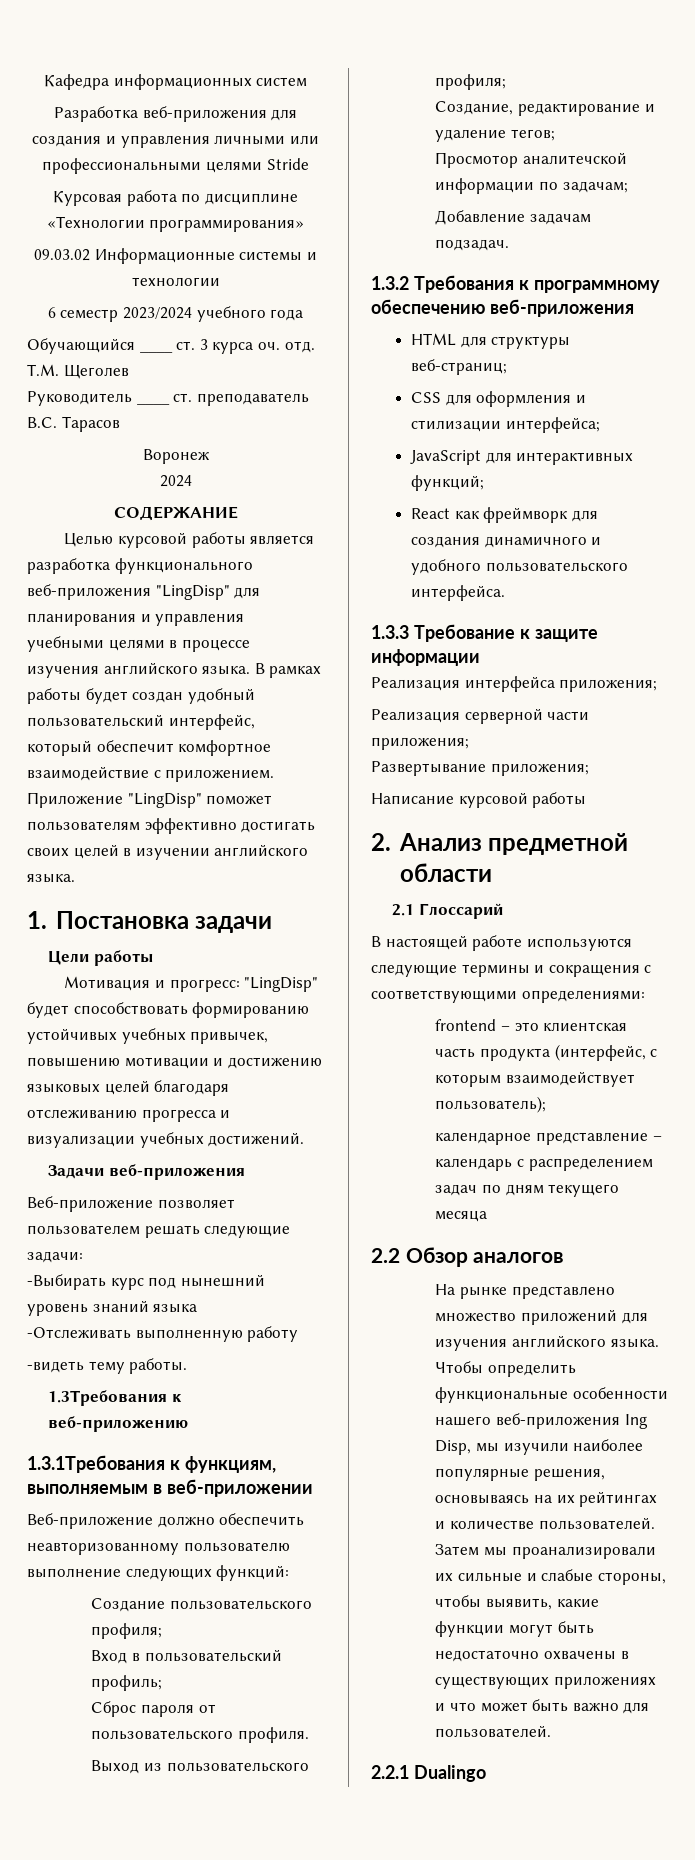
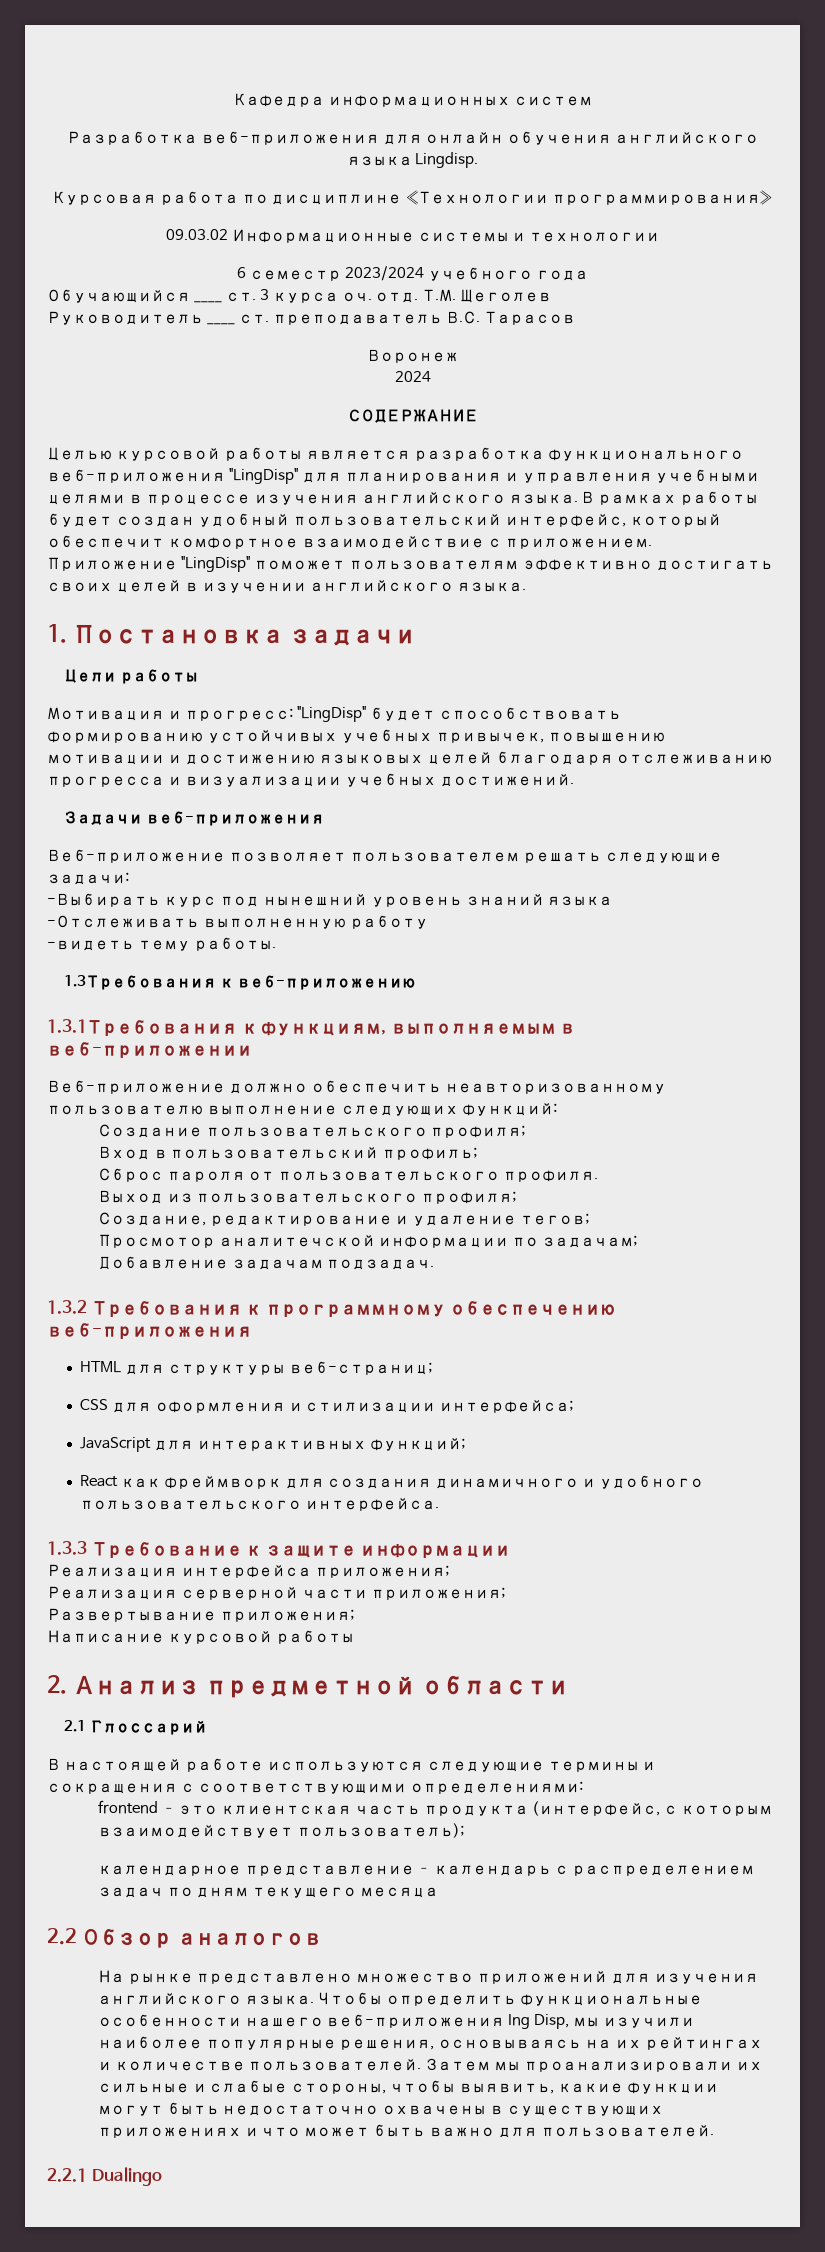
[32,135,319,148] [42,158,309,174] создания и управления личными или профессиональными целями Stride -> [425,131,759,145] [346,152,479,168] онлайн обучения английского языка Lingdisp.

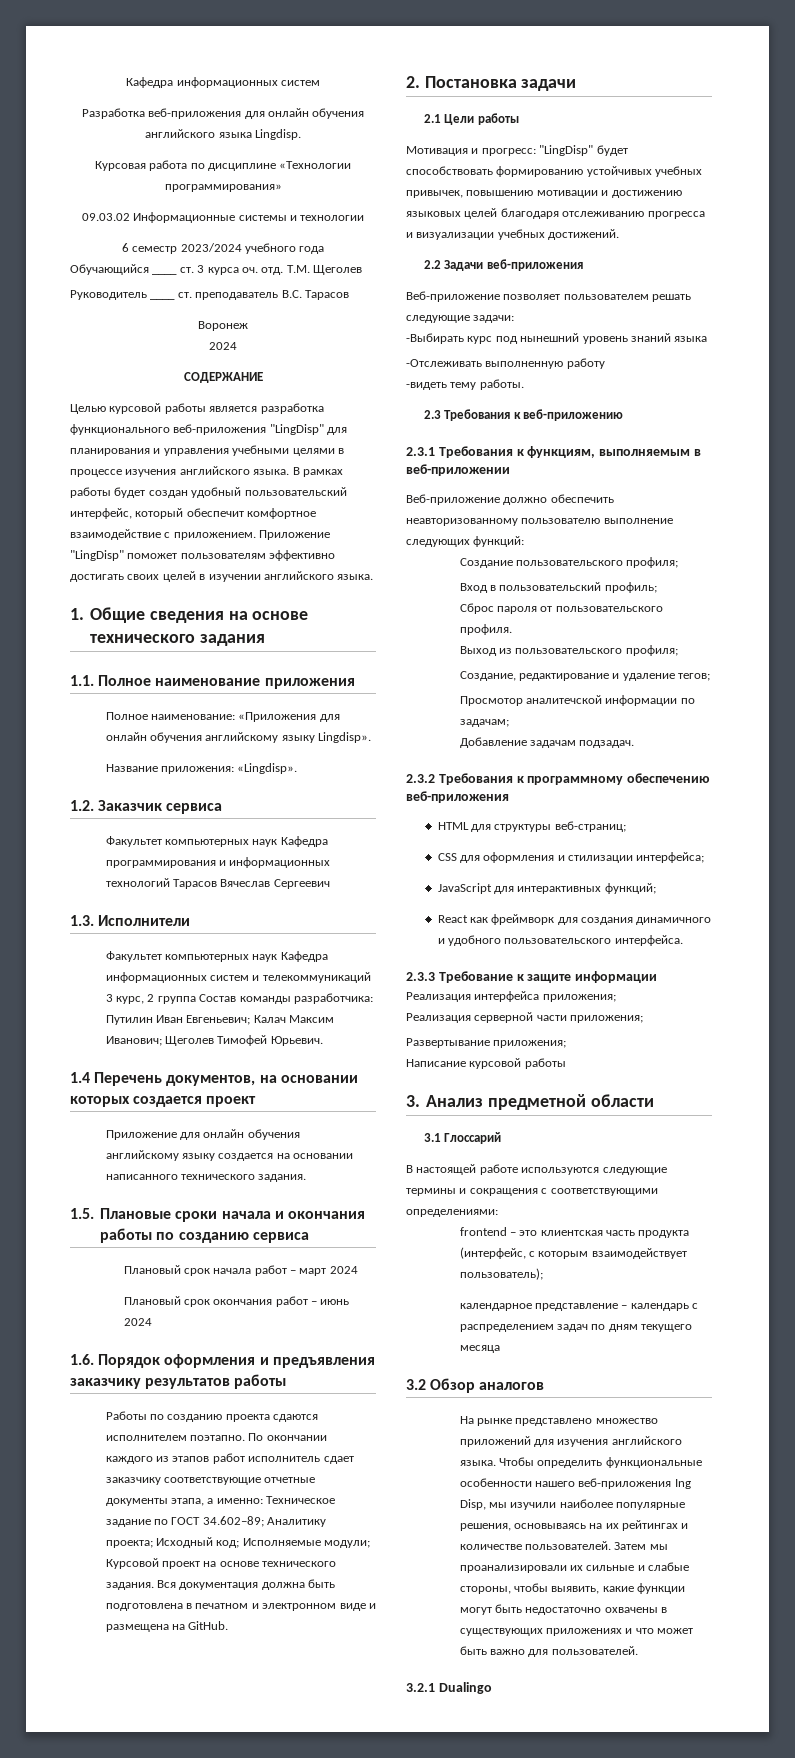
(67, 633) none -> [90,607,309,623] [90,634,265,646] [70,675,355,689] [105,712,340,722] [105,732,372,743] [105,763,298,774] [70,800,223,814] [105,836,328,847] [105,857,331,868] [105,878,330,889] [70,915,191,926] [105,951,328,962] [105,972,371,983] [105,993,373,1004] [105,1015,335,1025] [105,1035,323,1046] [70,1072,358,1086] [70,1096,257,1107] [105,1129,300,1140] [105,1150,354,1161] [105,1174,307,1182] [70,1208,365,1222] [100,1228,309,1243] [123,1265,358,1276] [123,1296,350,1307] [123,1318,152,1326] [70,1354,375,1368] [70,1374,287,1389] [105,1411,319,1422] [105,1433,327,1441] [105,1453,354,1464] [105,1477,316,1485] [105,1496,336,1506] [105,1516,327,1527] [105,1537,371,1548] [105,1558,337,1569] [105,1579,336,1590] [105,1603,376,1611] [105,1621,229,1632] [406,76,420,88] Общие сведения на основе технического задания // 1.1. Полное наименование приложения // Полное наименование: «Приложения для онлайн обучения английскому языку Lingdisp». // Название приложения: «Lingdisp». // 1.2. Заказчик сервиса // Факультет компьютерных наук Кафедра программирования и информационных технологий Тарасов Вячеслав Сергеевич // 1.3. Исполнители // Факультет компьютерных наук Кафедра информационных систем и телекоммуникаций 3 курс, 2 группа Состав команды разработчика: Путилин Иван Евгеньевич; Калач Максим Иванович; Щеголев Тимофей Юрьевич. // 1.4 Перечень документов, на основании которых создается проект // Приложение для онлайн обучения английскому языку создается на основании написанного технического задания. // 1.5. Плановые сроки начала и окончания работы по созданию сервиса // Плановый срок начала работ – март 2024 // Плановый срок окончания работ – июнь 2024 // 1.6. Порядок оформления и предъявления заказчику результатов работы // Работы по созданию проекта сдаются исполнителем поэтапно. По окончании каждого из этапов работ исполнитель сдает заказчику соответствующие отчетные документы этапа, а именно: Техническое задание по ГОСТ 34.602–89; Аналитику проекта; Исходный код; Исполняемые модули; Курсовой проект на основе технического задания. Вся документация должна быть подготовлена в печатном и электронном виде и размещена на GitHub. // 2.
(417, 637) none -> [423,114,441,123] 2.1
(574, 780) none -> [423,260,441,269] 2.2
[63,975,216,990] 1.3Требования -> [423,409,511,421] 2.3 Требования
[47,1019,237,1036] 1.3.1Требования -> [406,446,513,458] 2.3.1 Требования
[47,1300,87,1314] 1.3.2 -> [406,774,435,783] 2.3.2
[47,1541,87,1555] 1.3.3 -> [406,972,435,981] 2.3.3
[47,1675,67,1694] 2. -> [406,1095,420,1107] 3.
[63,1720,86,1732] 2.1 -> [423,1133,441,1142] 3.1
[47,1928,77,1945] 2.2 -> [406,1379,426,1390] 3.2
[47,2168,87,2182] 2.2.1 -> [406,1683,435,1692] 3.2.1

